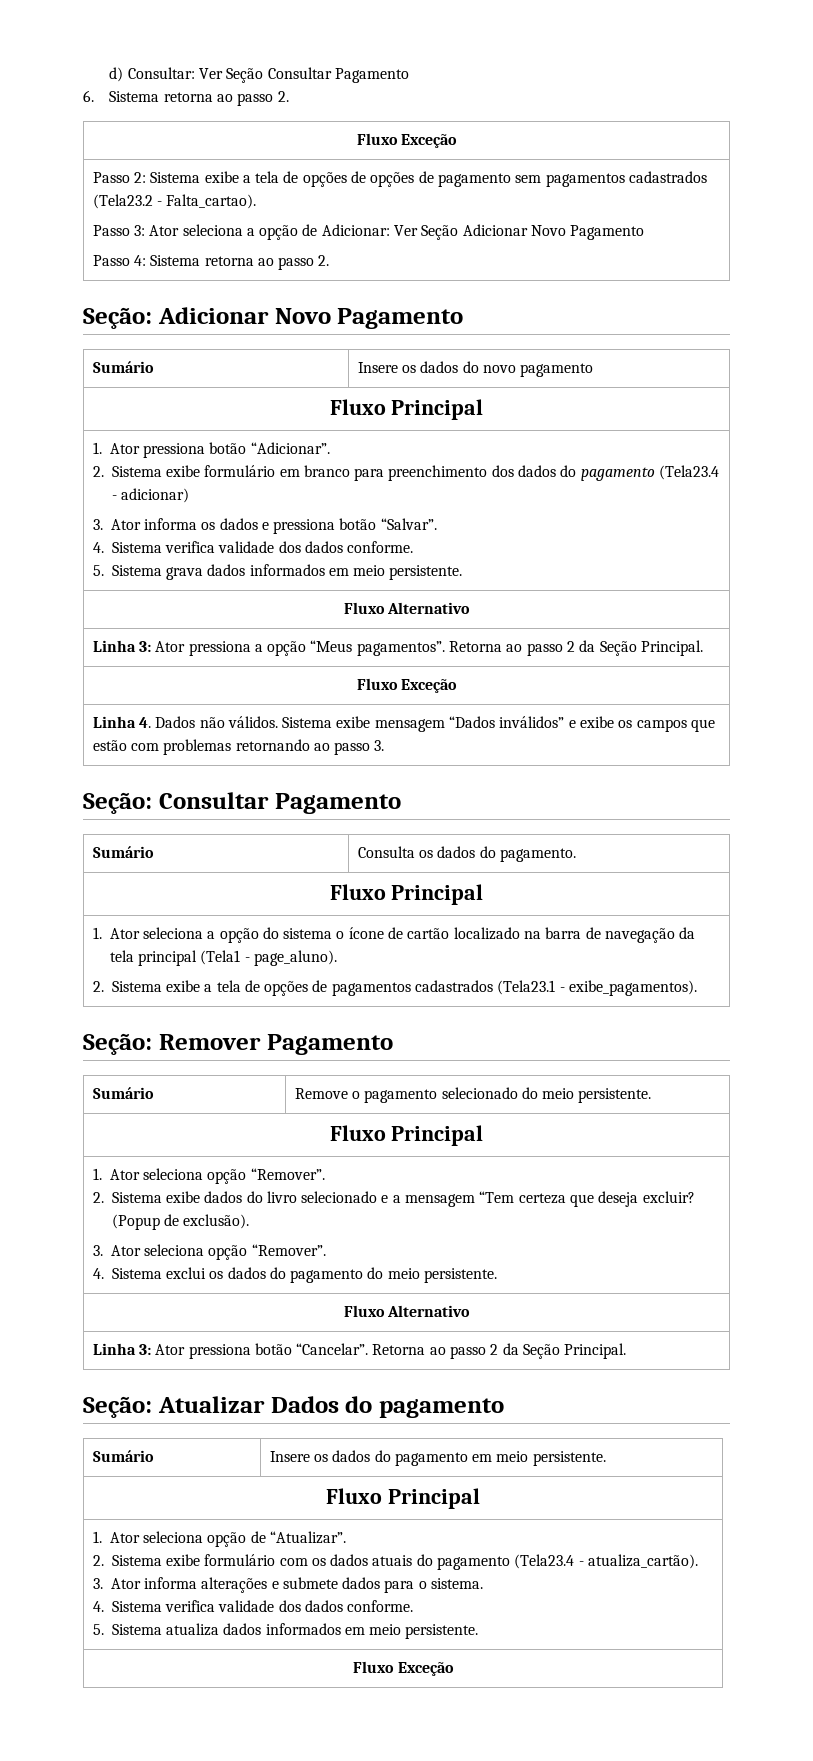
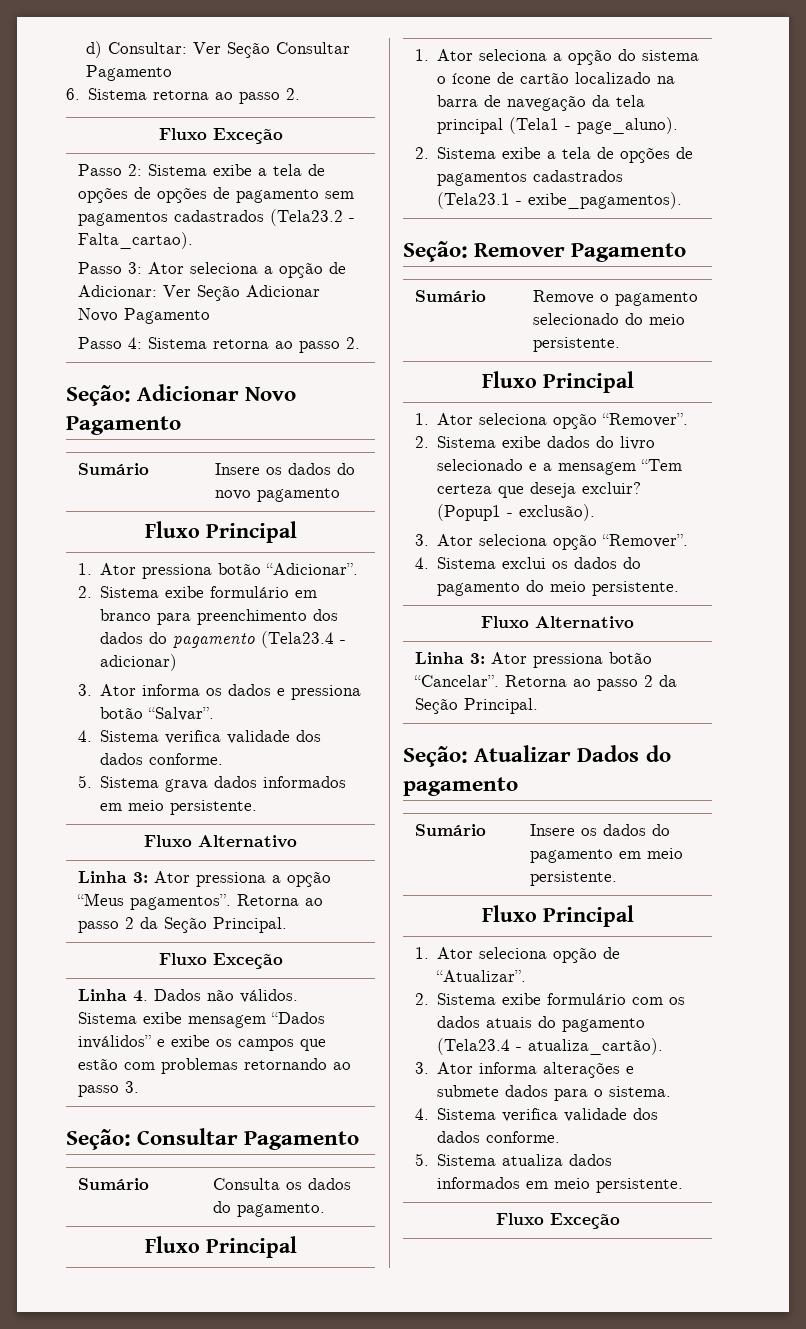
[111,1214,179,1230] (Popup de -> [437,504,514,521] (Popup1 -

